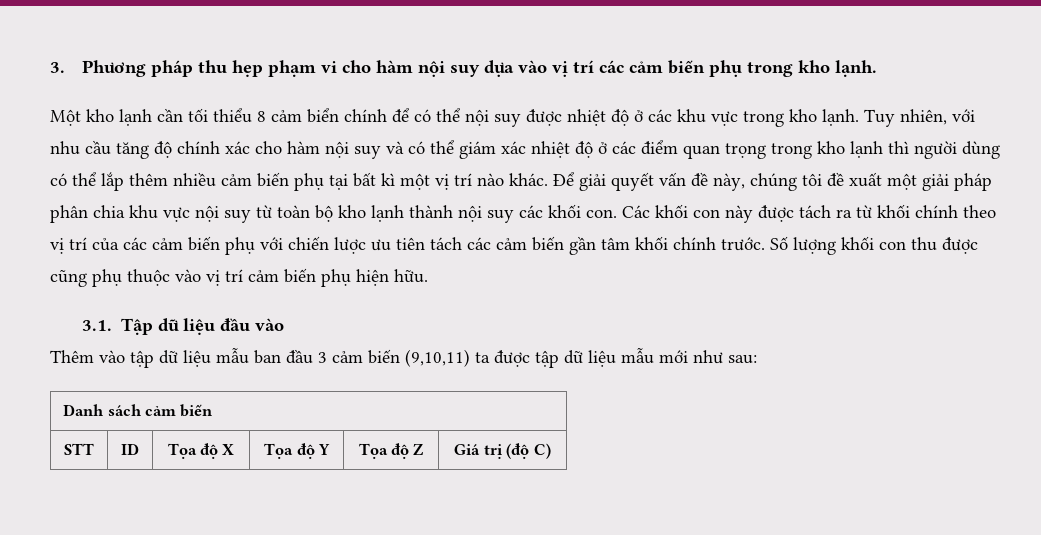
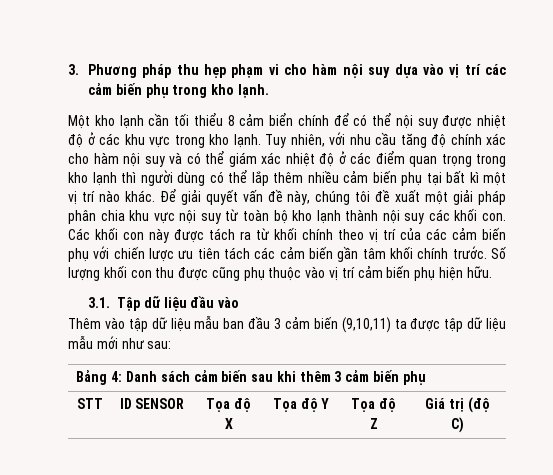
(757, 359) none -> [76,370,123,385] Bảng 4:
(214, 410) none -> [251,370,426,385] sau khi thêm 3 cảm biến phụ
(139, 449) none -> [135,398,185,409] SENSOR

